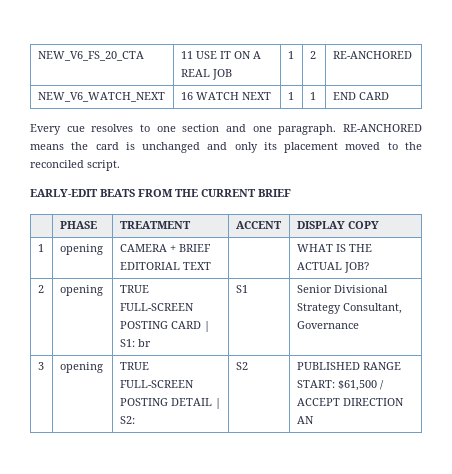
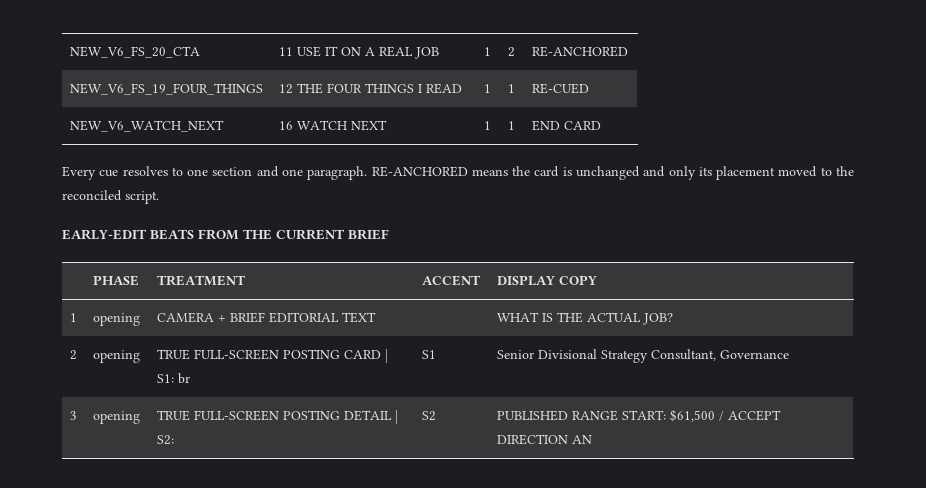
(412, 55) none -> [69,83,263,95] [278,83,462,94] [483,84,491,93] [507,84,515,93] [531,83,589,94] // NEW_V6_FS_19_FOUR_THINGS | 12 THE FOUR THINGS I READ | 1 | 1 | RE-CUED

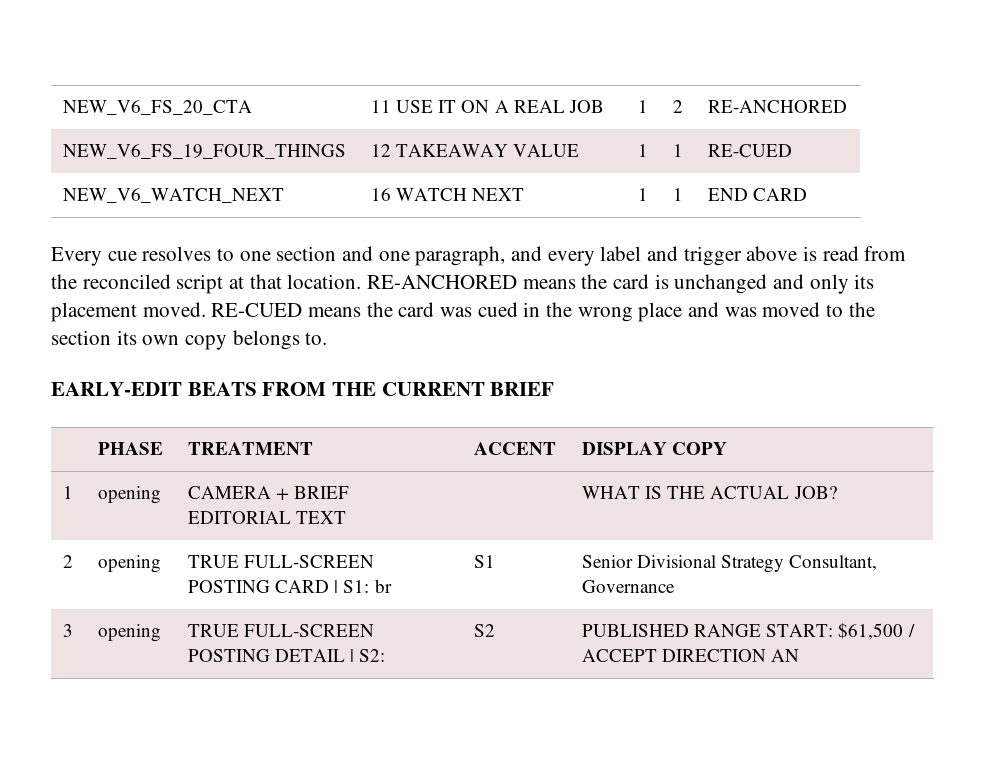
[296,83,462,94] THE FOUR THINGS I READ -> [396,144,580,157] TAKEAWAY VALUE
[307,166,368,180] paragraph. -> [415,246,907,266] [51,274,362,294] paragraph, and every label and trigger above is read from the reconciled script at that location.
[778,166,855,177] [62,190,159,204] moved to the reconciled script. -> [142,302,875,322] [51,330,328,350] moved. RE-CUED means the card was cued in the wrong place and was moved to the section its own copy belongs to.

